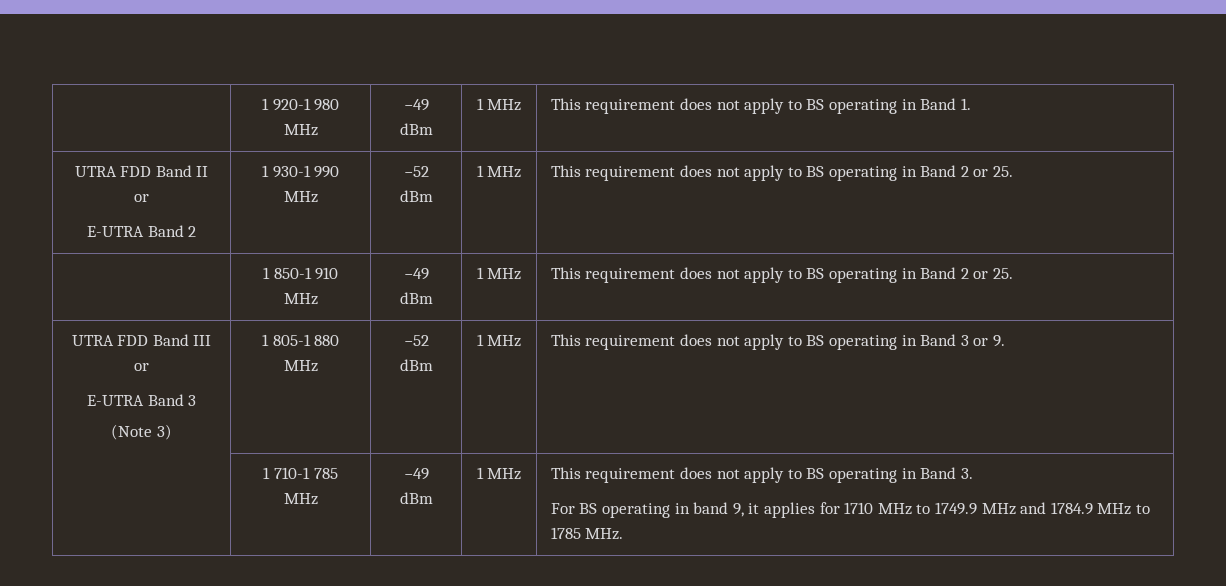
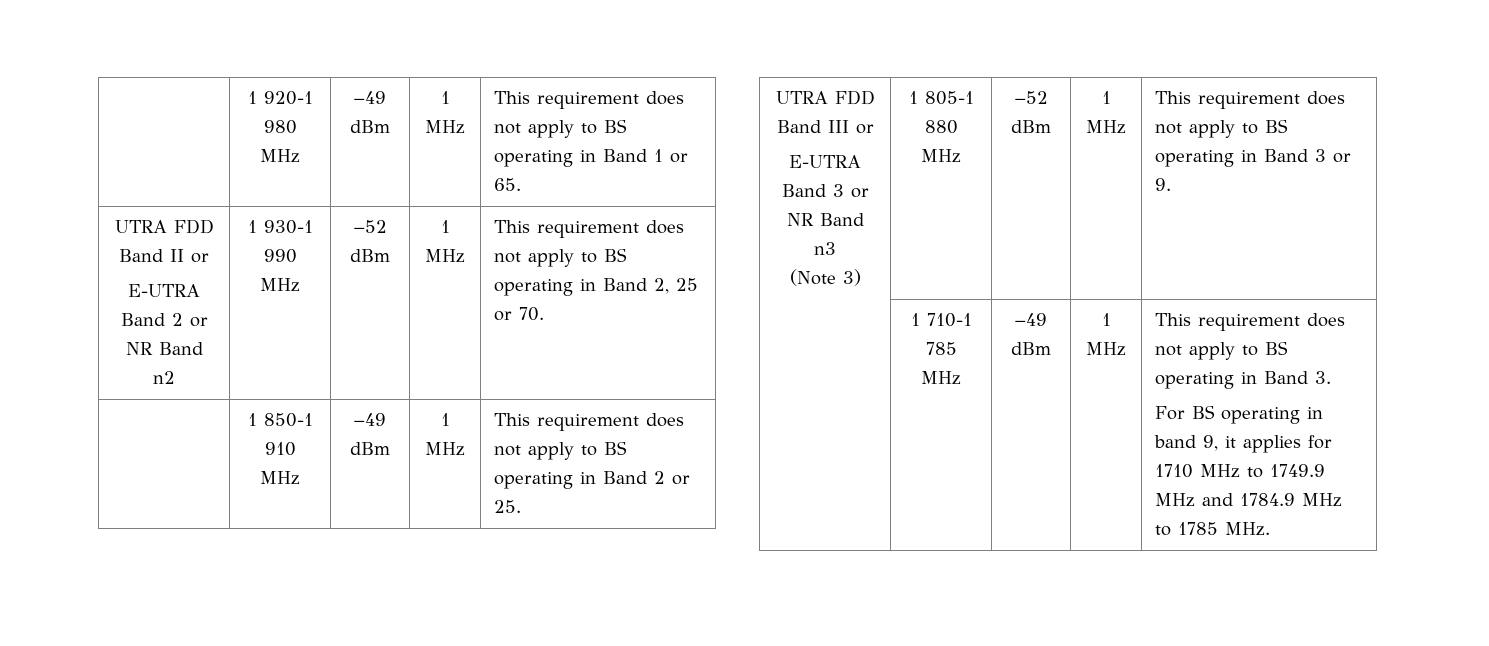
[960,98,971,110] 1. -> [654,149,689,163] [494,178,522,191] 1 or 65.
(197, 231) none -> [189,317,208,327] [125,342,203,355] [153,371,175,384] or NR Band n2
[960,166,1013,177] 2 or 25. -> [654,278,699,294] [494,307,545,321] 2, 25 or 70.
(197, 400) none -> [850,188,869,198] [786,213,864,226] [814,242,836,255] or NR Band n3

